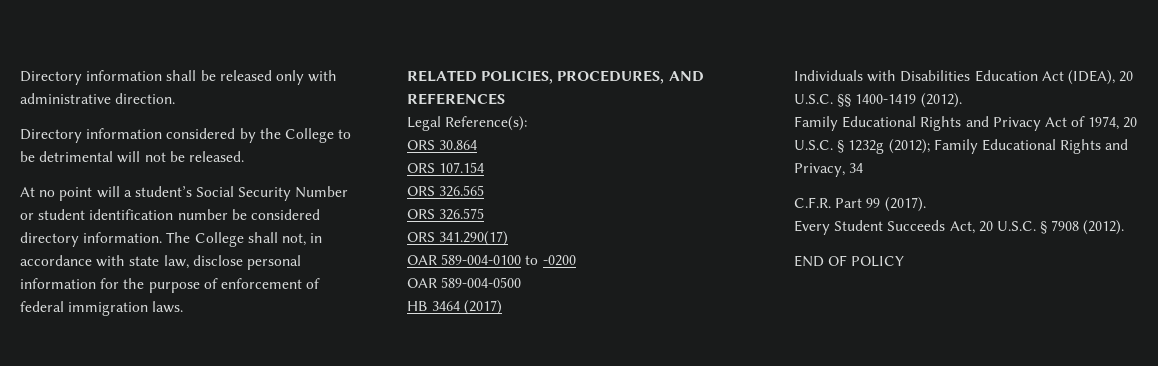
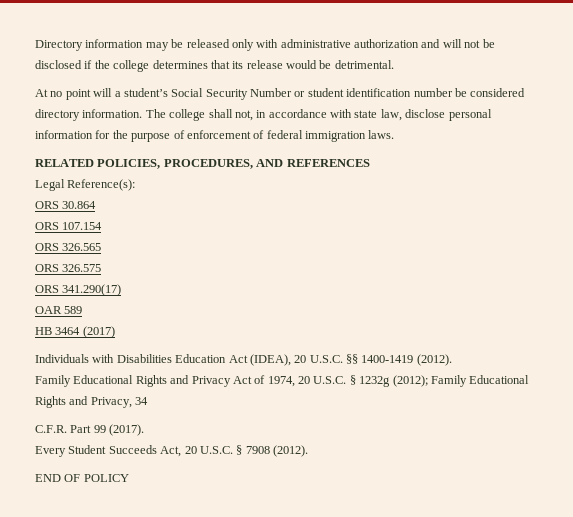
[20,70,197,85] Directory information shall -> [35,39,169,51] Directory information may
[115,93,176,104] [20,128,352,143] [20,151,244,163] direction. // Directory information considered by the College to be detrimental will not be released. -> [354,39,495,48] [35,60,394,72] authorization and will not be disclosed if the college determines that its release would be detrimental.
[194,232,244,247] College -> [169,109,206,121] college
[441,254,576,266] [407,277,522,288] 589-004-0100 to -0200 // OAR 589-004-0500 -> [64,306,83,314] 589

